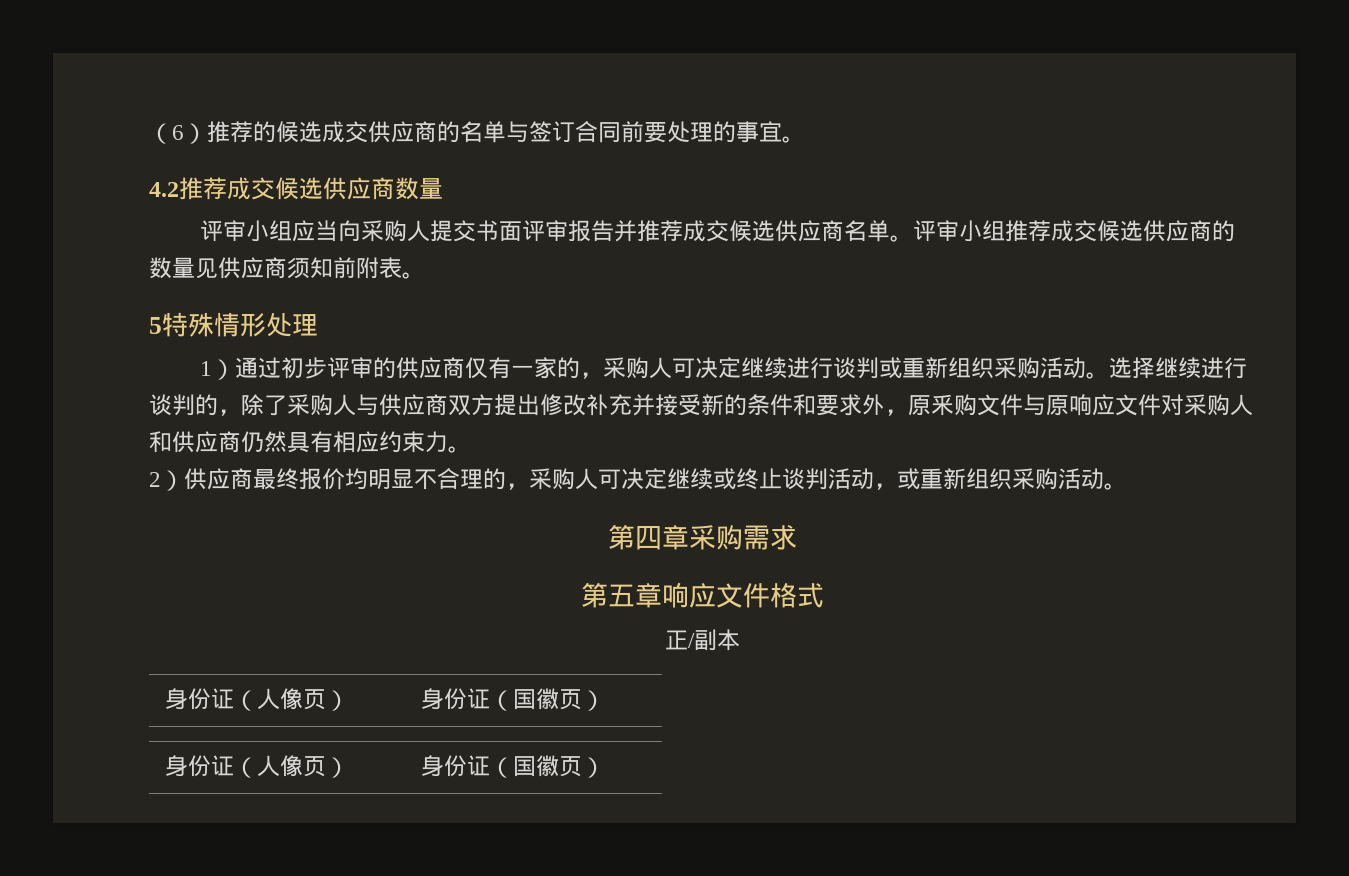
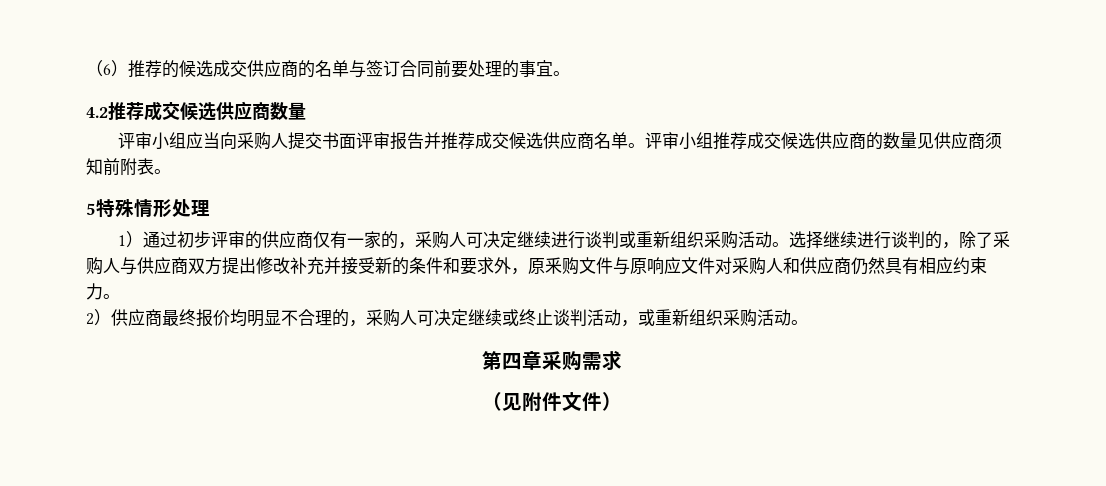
[580,582,824,608] [664,629,740,651] [164,688,349,711] [420,688,605,711] [164,755,349,778] [420,755,582,778] 第五章响应文件格式 // 正/副本 // 身份证（人像页） | 身份证（国徽页） // 身份证（人像页） | 身份证（国徽页 -> [482,392,602,412] （见附件文件

